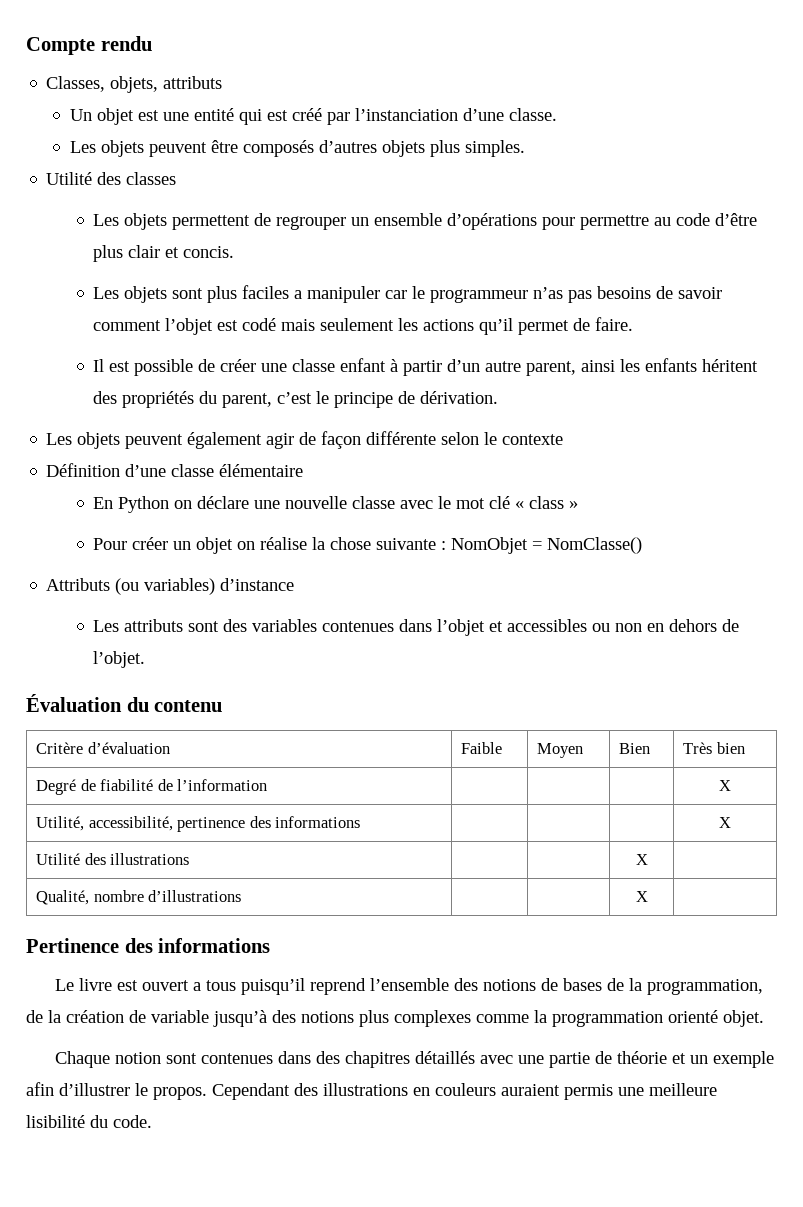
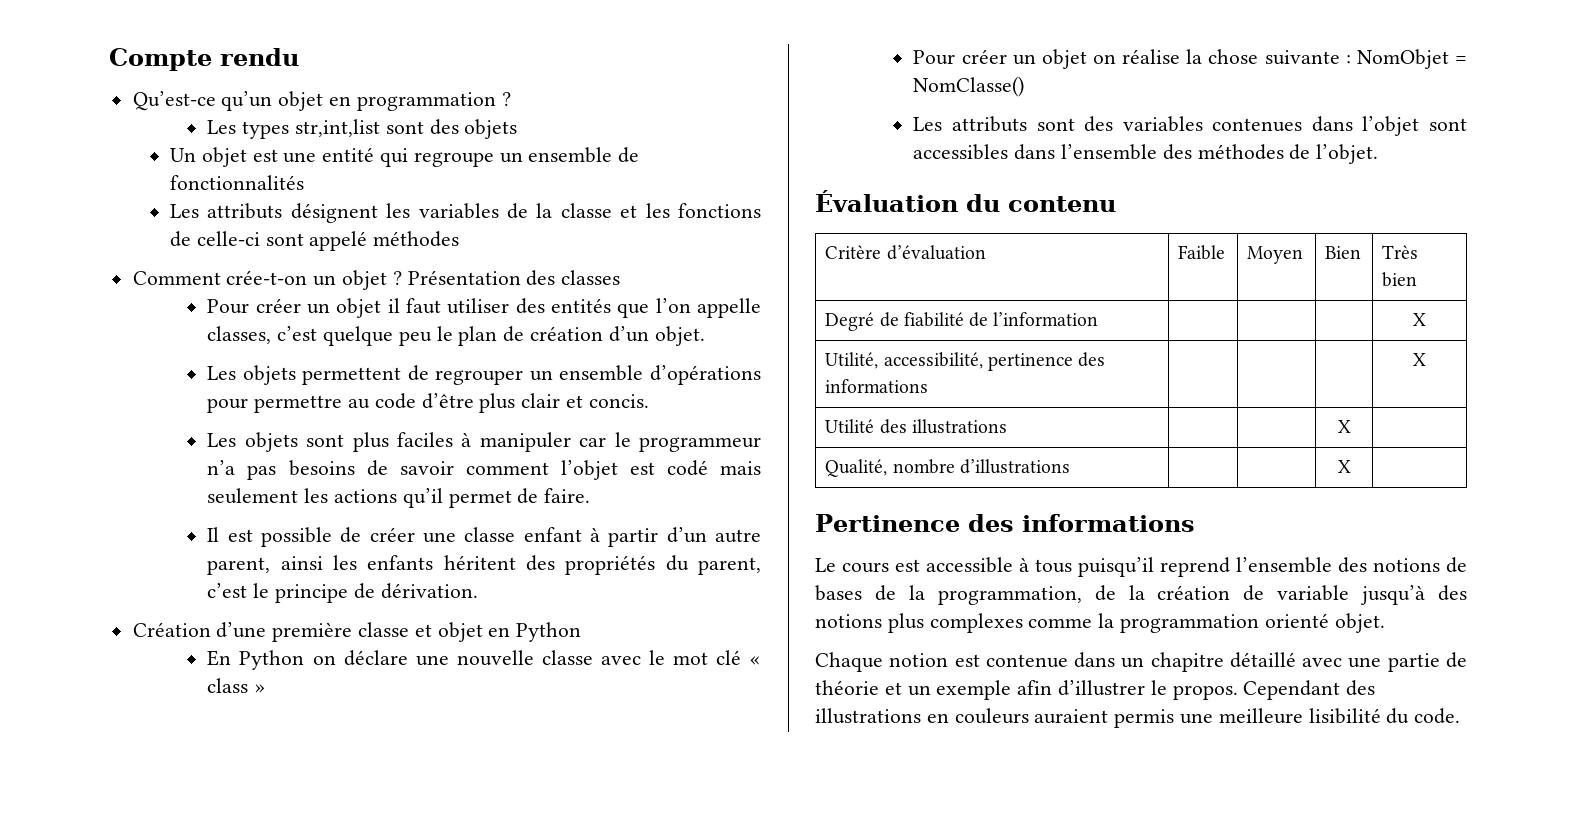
[46,76,223,93] Classes, objets, attributs -> [132,91,511,111] [207,119,518,139] Qu’est-ce qu’un objet en programmation ? // Les types str,int,list sont des objets
[266,108,557,125] [69,140,525,157] [46,172,177,185] est créé par l’instanciation d’une classe. // Les objets peuvent être composés d’autres objets plus simples. // Utilité des classes -> [413,147,640,167] [170,175,305,190] [170,203,761,223] [170,231,460,251] [132,270,621,290] [207,298,761,318] [207,326,705,346] regroupe un ensemble de fonctionnalités // Les attributs désignent les variables de la classe et les fonctions de celle-ci sont appelé méthodes // Comment crée-t-on un objet ? Présentation des classes // Pour créer un objet il faut utiliser des entités que l’on appelle classes, c’est quelque peu le plan de création d’un objet.
[294,290,303,299] a -> [461,432,472,447] à
[533,287,564,299] n’as -> [207,460,236,475] n’a
[46,431,564,449] [46,463,304,477] Les objets peuvent également agir de façon différente selon le contexte // Définition d’une classe élémentaire -> [132,622,582,642] Création d’une première classe et objet en Python
[46,578,295,595] // Attributs (ou variables) d’instance -> (1025, 86) none
[489,619,718,632] et accessibles ou non en dehors -> [1429,118,1467,131] [913,144,1284,160] sont accessibles dans l’ensemble des méthodes
[78,978,201,991] livre est ouvert a -> [842,557,1029,573] cours est accessible à
[165,1051,475,1068] sont contenues dans des chapitres détaillés -> [954,652,1296,672] est contenue dans un chapitre détaillé

